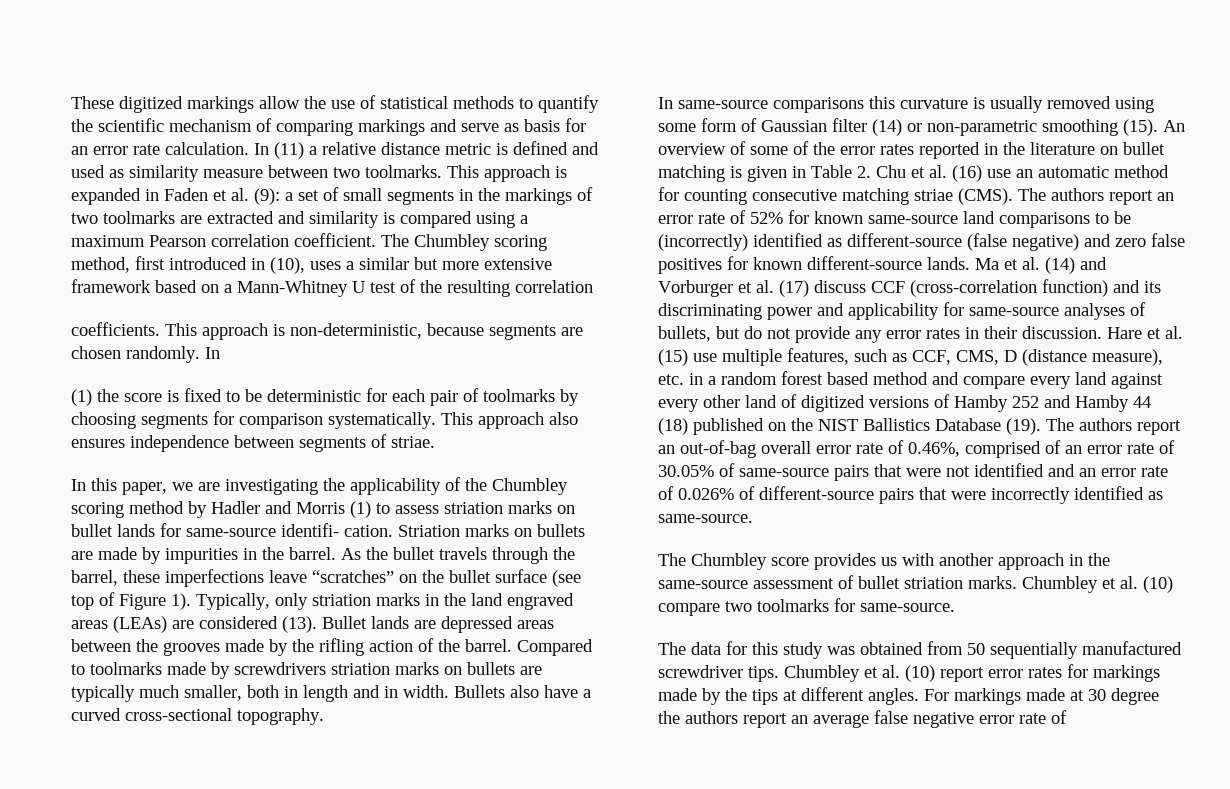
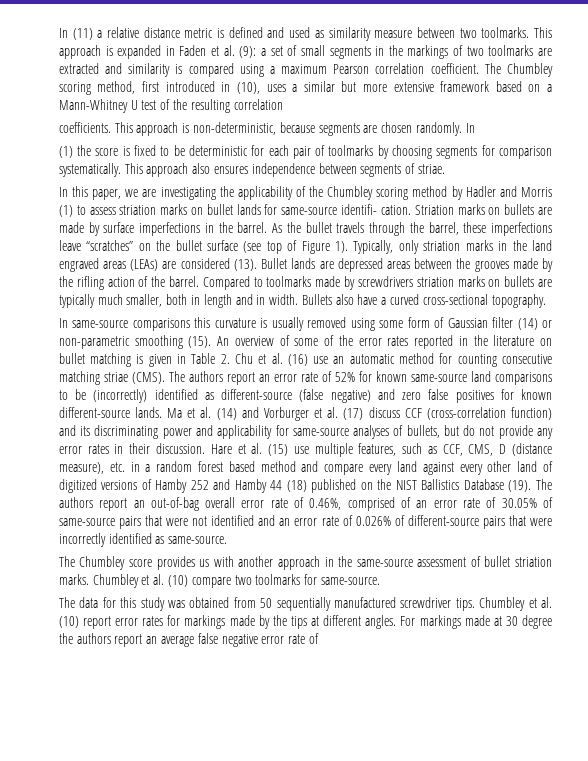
[70,95,599,113] [70,118,586,136] [70,142,249,155] These digitized markings allow the use of statistical methods to quantify the scientific mechanism of comparing markings and serve as basis for an error rate calculation. -> (58, 33) none
[164,548,238,564] impurities -> [103,222,201,236] surface imperfections

